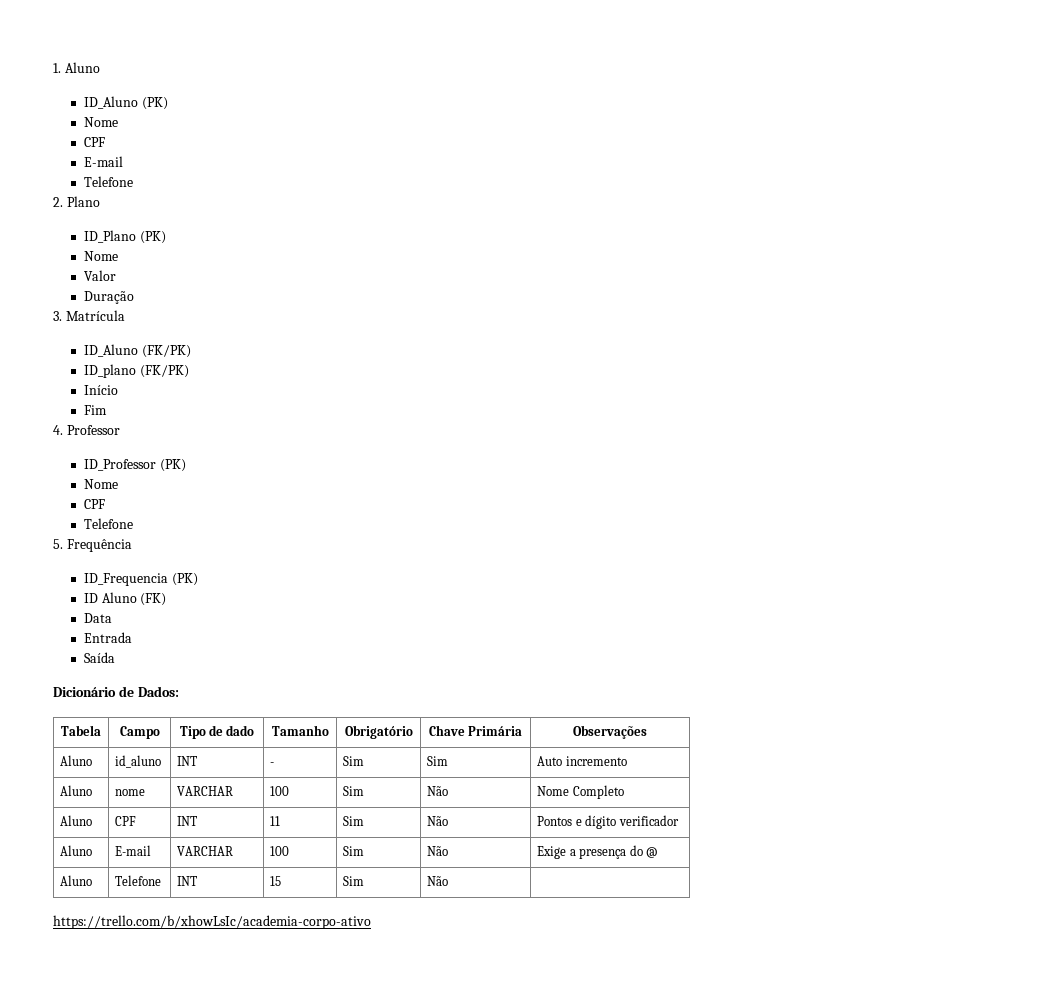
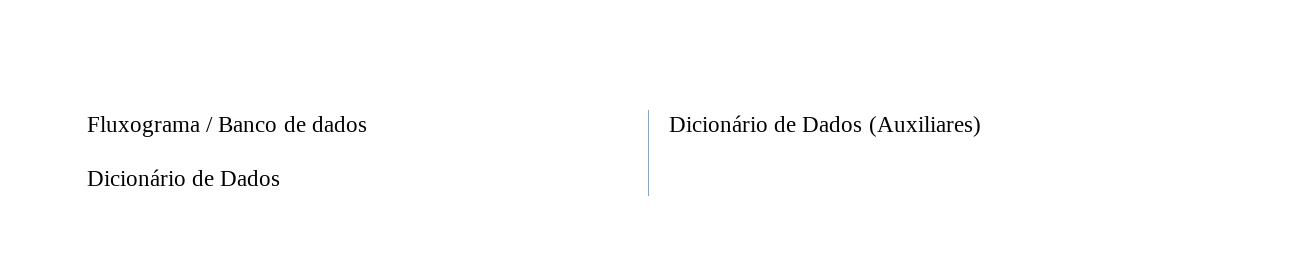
[53,62,100,73] [83,96,168,110] [83,117,118,127] [83,137,105,147] [83,156,123,167] [83,176,133,187] [53,196,100,207] [83,230,166,244] [83,251,118,261] [83,270,116,281] [83,291,134,304] [53,310,125,321] [83,344,191,358] [83,364,189,378] [83,385,118,395] [83,405,107,415] [53,425,120,435] [83,459,186,472] [83,479,118,489] [83,499,105,509] [83,518,133,529] [53,539,132,552] [83,573,198,586] [83,592,167,606] [83,613,112,623] [83,632,132,643] [83,652,115,663] [53,686,179,697] [61,725,101,736] [119,726,160,739] [179,725,255,739] [271,725,329,736] [344,725,413,739] [428,725,523,736] [573,725,648,739] [60,755,93,766] [115,755,162,768] [177,756,198,766] [270,762,275,766] [343,756,365,766] [427,756,449,766] [537,756,627,766] [60,785,93,796] [115,789,146,796] [177,786,234,796] [270,786,290,796] [343,786,365,796] [427,786,449,796] [537,785,624,799] [60,815,93,826] [115,816,137,826] [177,816,198,826] [270,816,281,826] [343,816,365,826] [427,816,449,826] [537,815,679,829] [60,845,93,856] [115,845,152,856] [177,846,234,856] [270,846,290,856] [343,846,365,856] [427,846,449,856] [537,845,658,859] [60,875,93,886] [115,875,162,886] [177,876,198,886] [270,876,282,886] [343,876,365,886] [427,876,449,886] [53,915,371,929] 1. Aluno // ID_Aluno (PK) // Nome // CPF // E-mail // Telefone // 2. Plano // ID_Plano (PK) // Nome // Valor // Duração // 3. Matrícula // ID_Aluno (FK/PK) // ID_plano (FK/PK) // Início // Fim // 4. Professor // ID_Professor (PK) // Nome // CPF // Telefone // 5. Frequência // ID_Frequencia (PK) // ID Aluno (FK) // Data // Entrada // Saída // Dicionário de Dados: // Tabela | Campo | Tipo de dado | Tamanho | Obrigatório | Chave Primária | Observações // Aluno | id_aluno | INT | - | Sim | Sim | Auto incremento // Aluno | nome | VARCHAR | 100 | Sim | Não | Nome Completo // Aluno | CPF | INT | 11 | Sim | Não | Pontos e dígito verificador // Aluno | E-mail | VARCHAR | 100 | Sim | Não | Exige a presença do @ // Aluno | Telefone | INT | 15 | Sim | Não | // https://trello.com/b/xhowLsIc/academia-corpo-ativo -> [87,116,367,137] [87,169,281,186] [669,115,981,137] Fluxograma / Banco de dados // Dicionário de Dados // Dicionário de Dados (Auxiliares)

